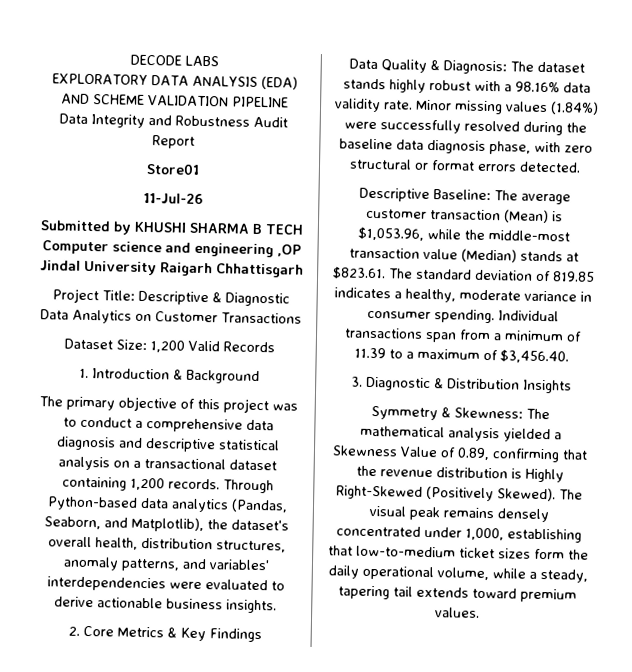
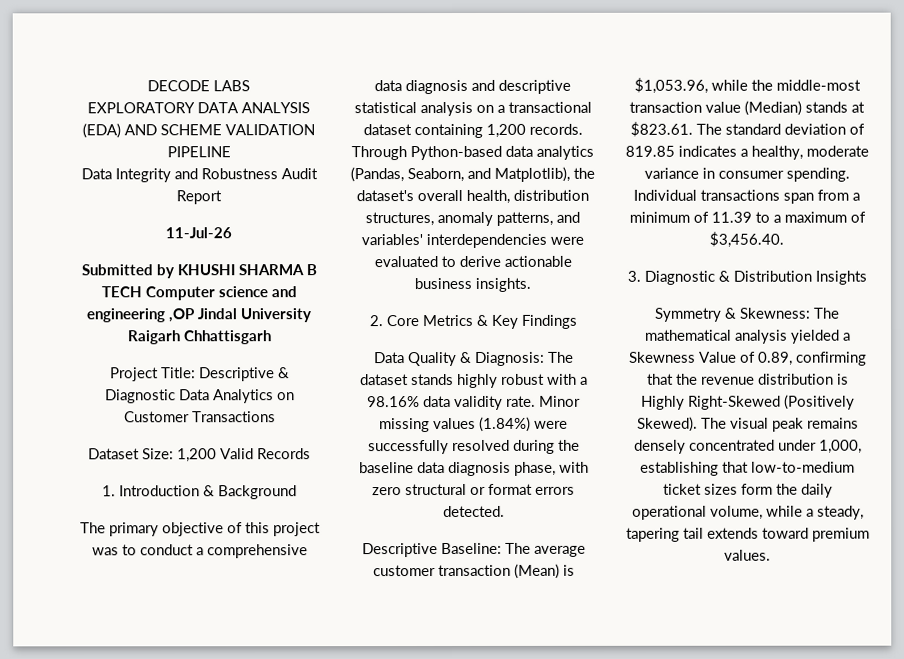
[146,162,200,175] // Store01 -> (222, 197) none

